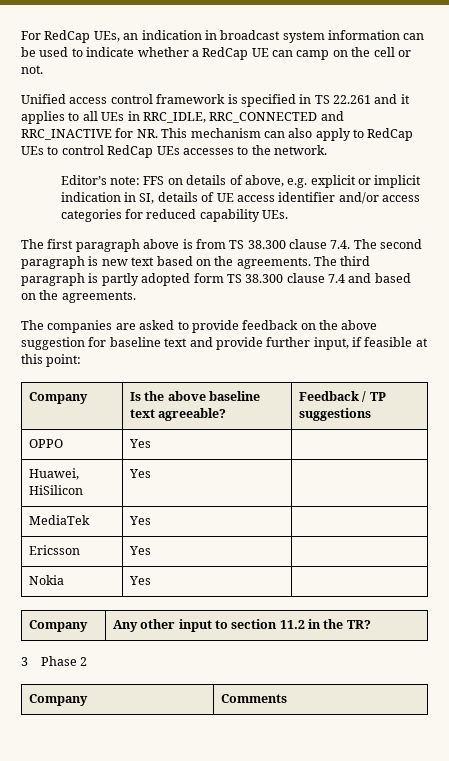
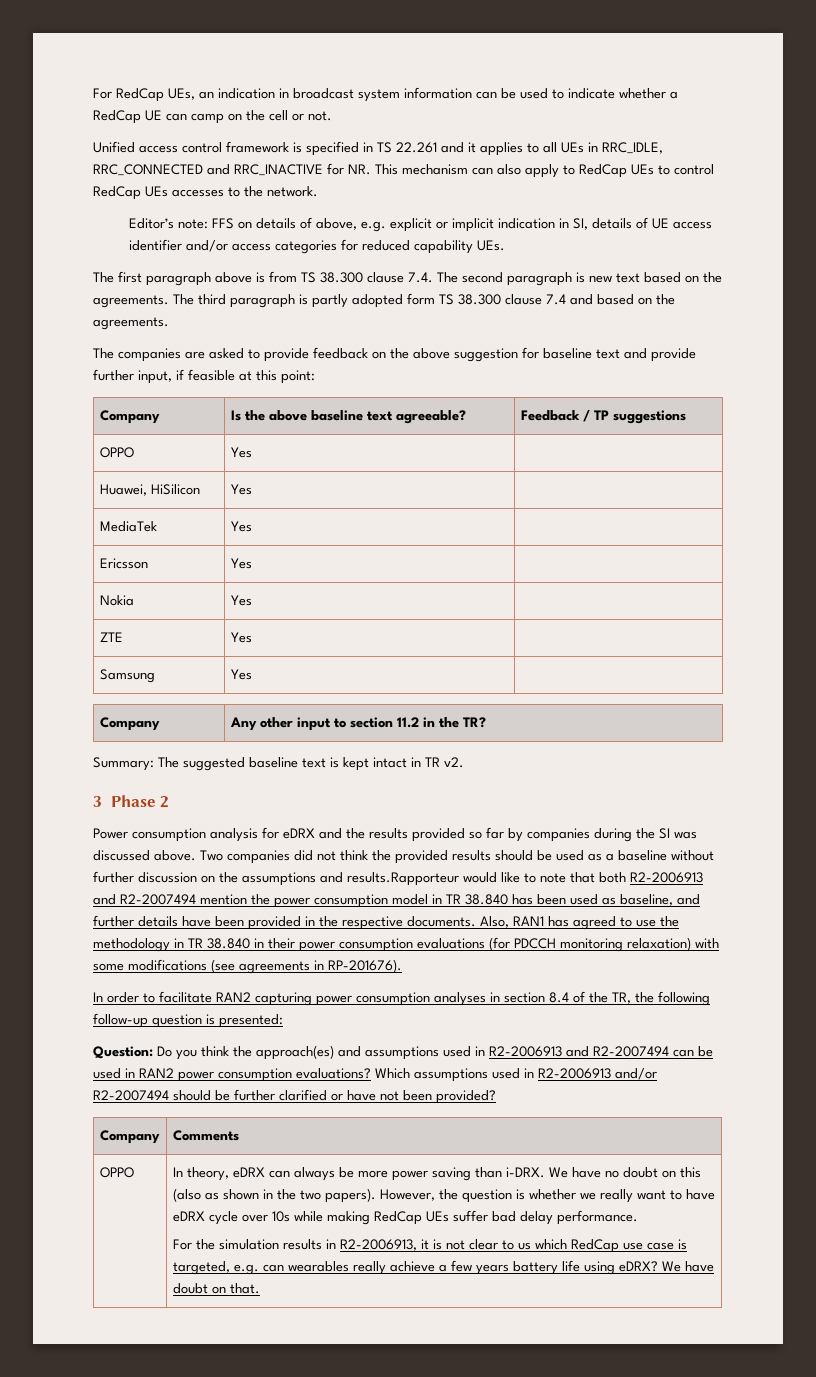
(151, 580) none -> [99,632,123,642] [230,632,252,643] [99,669,155,683] [230,669,252,680] // ZTE | Yes | // Samsung | Yes |
[21,656,88,666] [28,694,88,706] [220,694,287,703] 3 Phase 2 // Company | Comments -> [93,757,464,771] [93,795,170,808] [93,827,697,842] [93,850,714,864] [93,871,703,886] [93,894,700,908] [93,915,679,930] [93,937,719,952] [93,959,402,974] [93,991,710,1006] [93,1013,283,1028] [93,1045,713,1060] [93,1068,657,1082] [93,1089,496,1104] [99,1130,160,1144] [172,1130,239,1141] [99,1167,134,1178] [172,1167,701,1181] [172,1188,715,1203] [172,1210,638,1225] [172,1239,687,1253] [172,1260,714,1275] [172,1283,260,1294] Summary: The suggested baseline text is kept intact in TR v2. // 3 Phase 2 // Power consumption analysis for eDRX and the results provided so far by companies during the SI was discussed above. Two companies did not think the provided results should be used as a baseline without further discussion on the assumptions and results.Rapporteur would like to note that both R2-2006913 and R2-2007494 mention the power consumption model in TR 38.840 has been used as baseline, and further details have been provided in the respective documents. Also, RAN1 has agreed to use the methodology in TR 38.840 in their power consumption evaluations (for PDCCH monitoring relaxation) with some modifications (see agreements in RP-201676). // In order to facilitate RAN2 capturing power consumption analyses in section 8.4 of the TR, the following follow-up question is presented: // Question: Do you think the approach(es) and assumptions used in R2-2006913 and R2-2007494 can be used in RAN2 power consumption evaluations? Which assumptions used in R2-2006913 and/or R2-2007494 should be further clarified or have not been provided? // Company | Comments // OPPO | In theory, eDRX can always be more power saving than i-DRX. We have no doubt on this (also as shown in the two papers). However, the question is whether we really want to have eDRX cycle over 10s while making RedCap UEs suffer bad delay performance. // For the simulation results in R2-2006913, it is not clear to us which RedCap use case is targeted, e.g. can wearables really achieve a few years battery life using eDRX? We have doubt on that.

